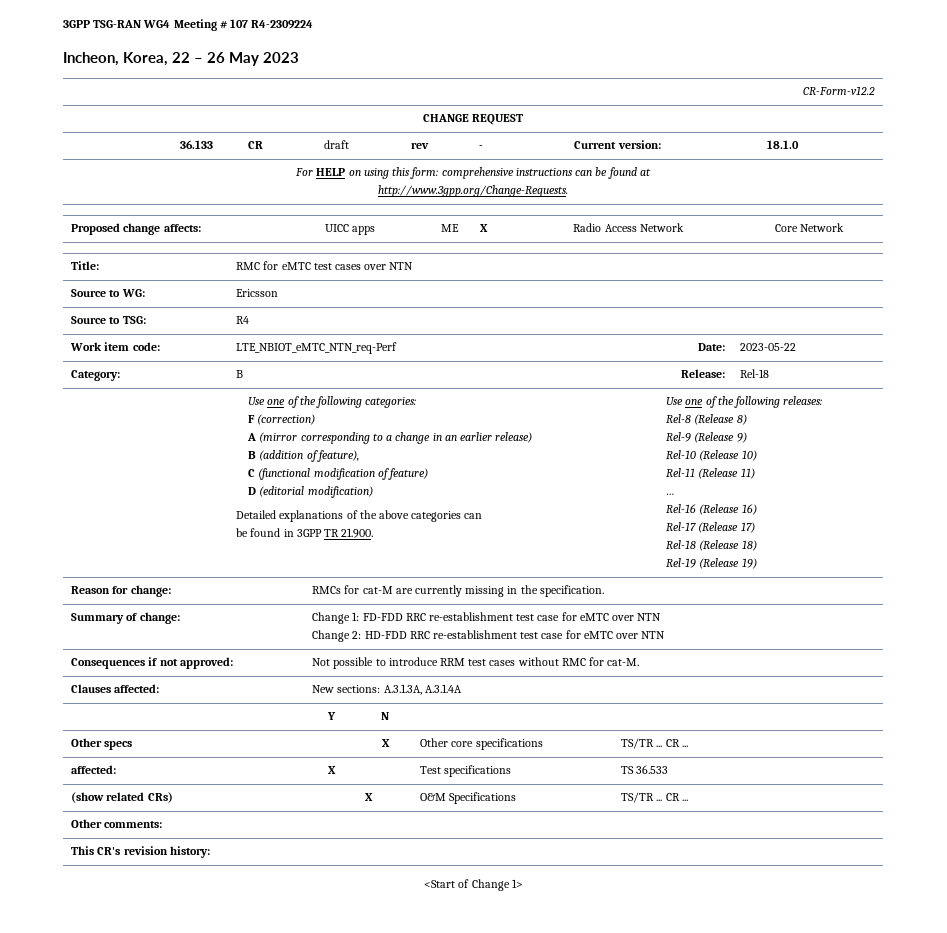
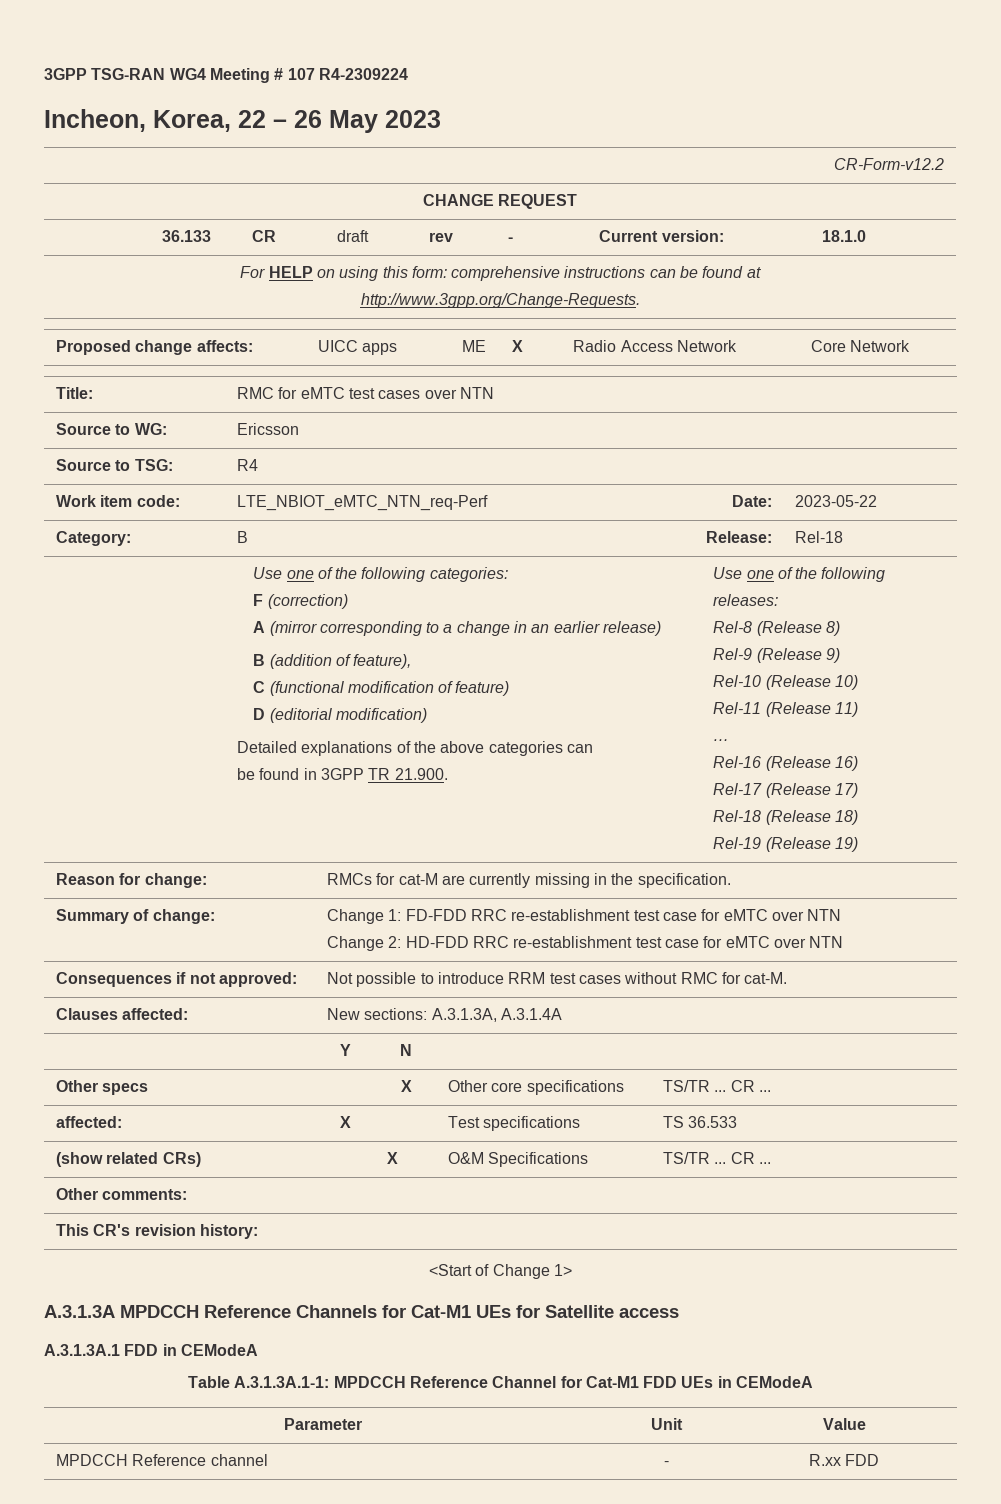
(523, 883) none -> [44,1305,679,1318] [44,1344,258,1356] [187,1376,814,1388] [283,1418,362,1430] [650,1418,683,1430] [822,1418,866,1430] [56,1454,268,1466] [663,1461,669,1466] [808,1454,880,1466] // A.3.1.3A MPDCCH Reference Channels for Cat-M1 UEs for Satellite access // A.3.1.3A.1 FDD in CEModeA // Table A.3.1.3A.1-1: MPDCCH Reference Channel for Cat-M1 FDD UEs in CEModeA // Parameter | Unit | Value // MPDCCH Reference channel | - | R.xx FDD

